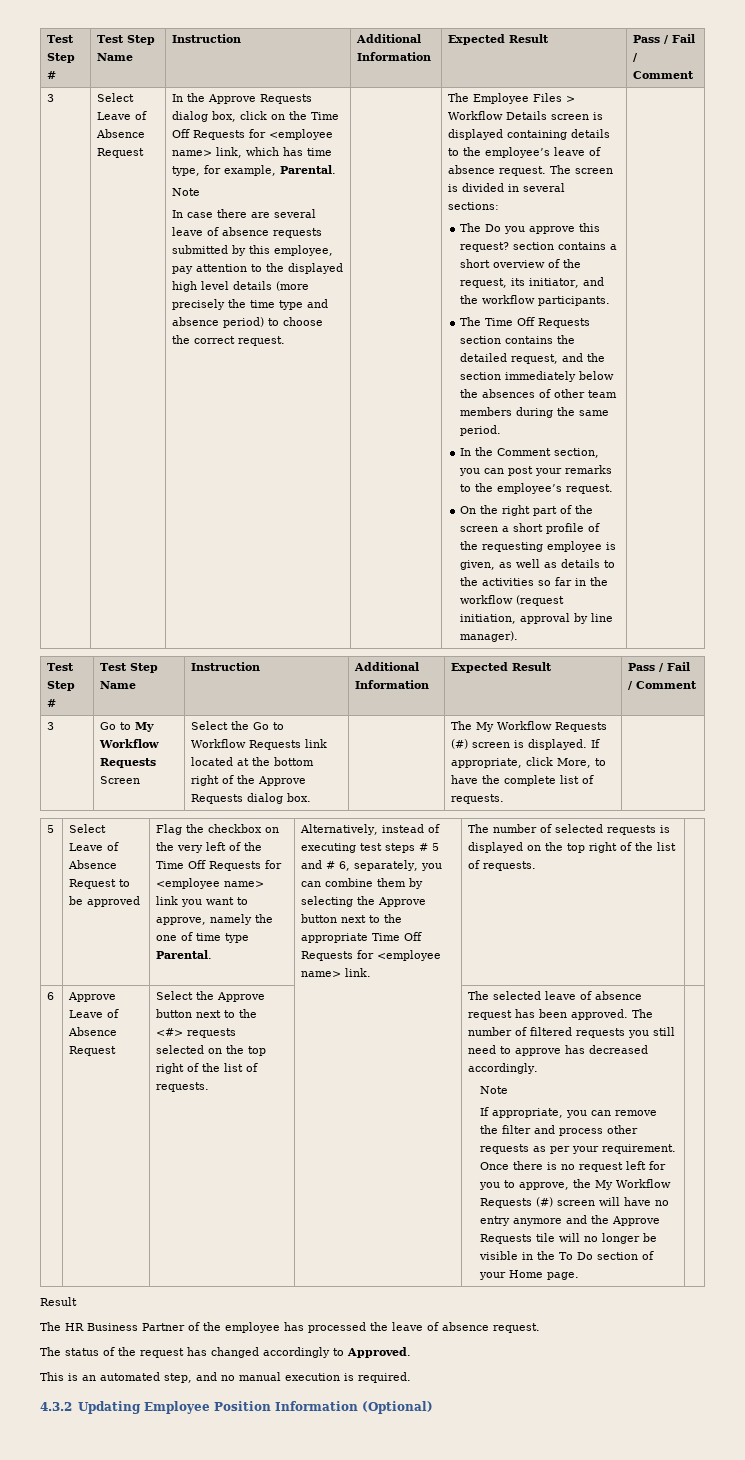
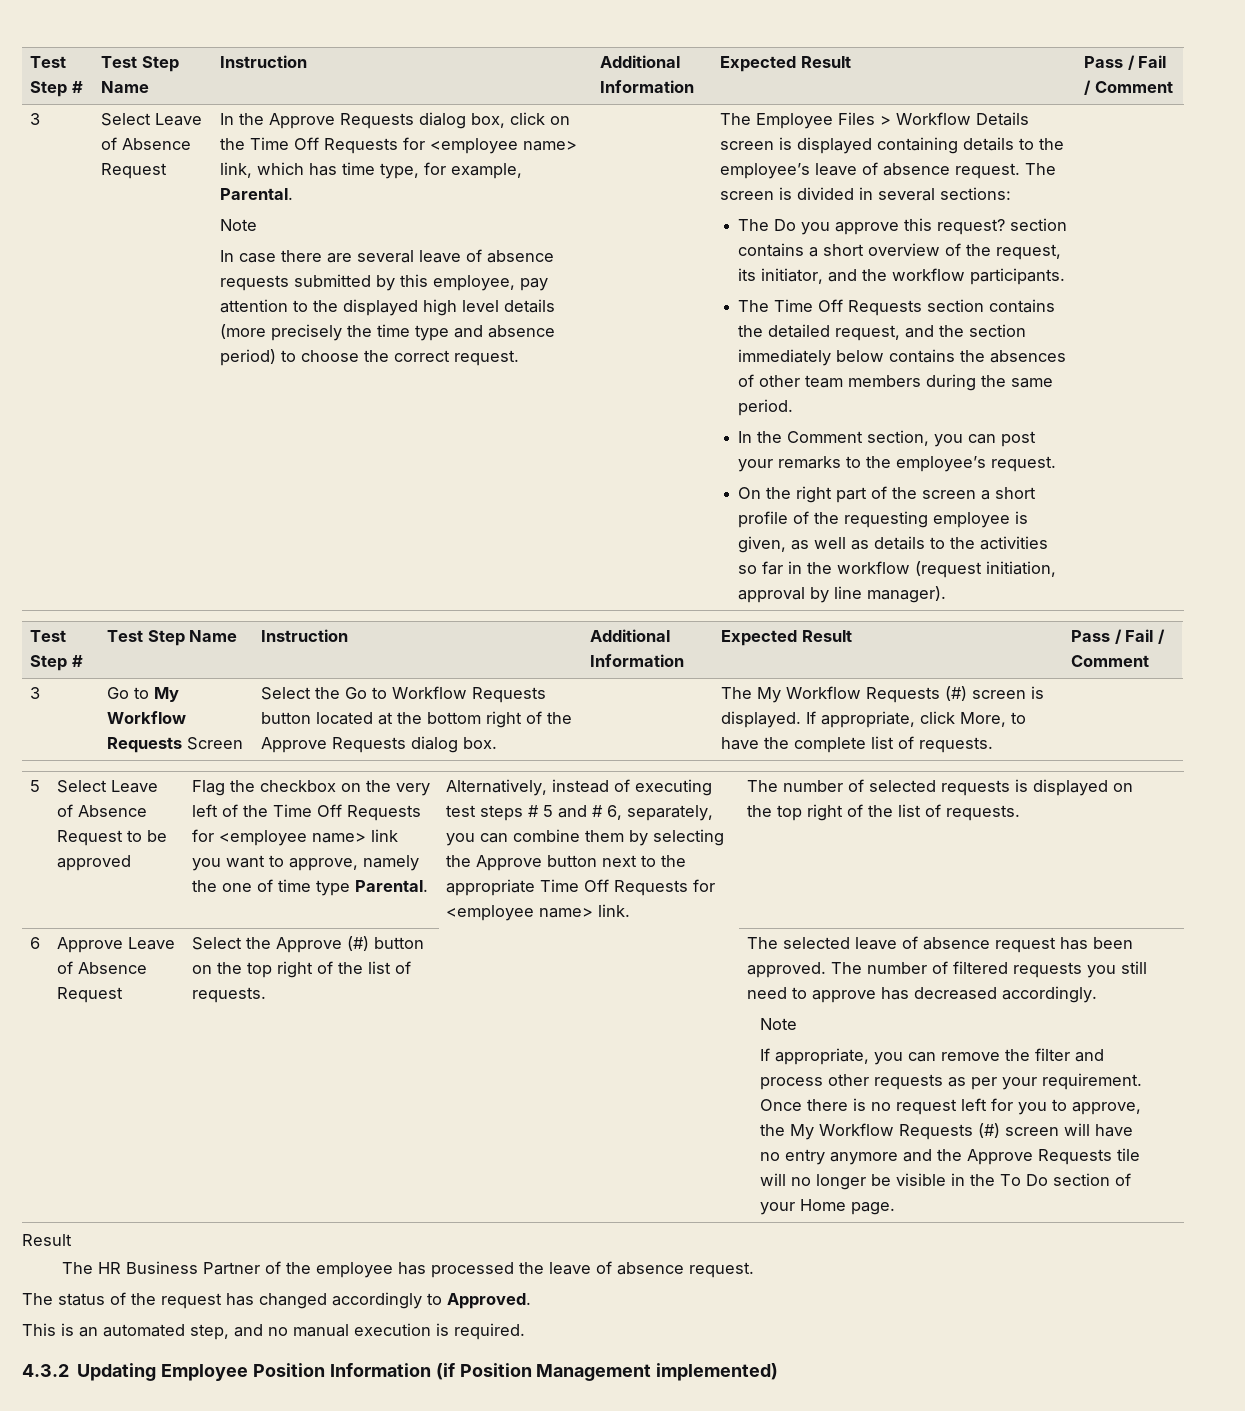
(615, 375) none -> [889,349,956,363] contains
[305,739,328,748] link -> [261,712,312,724] button
[156,1009,258,1018] [156,1028,237,1038] [156,1045,205,1054] button next to the <#> requests selected -> [347,936,425,951] (#) button
[361,1401,433,1414] (Optional) -> [435,1363,779,1381] (if Position Management implemented)

